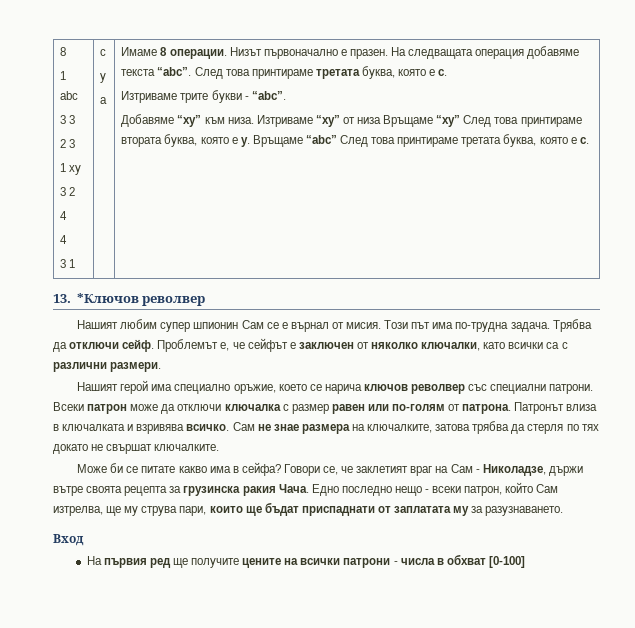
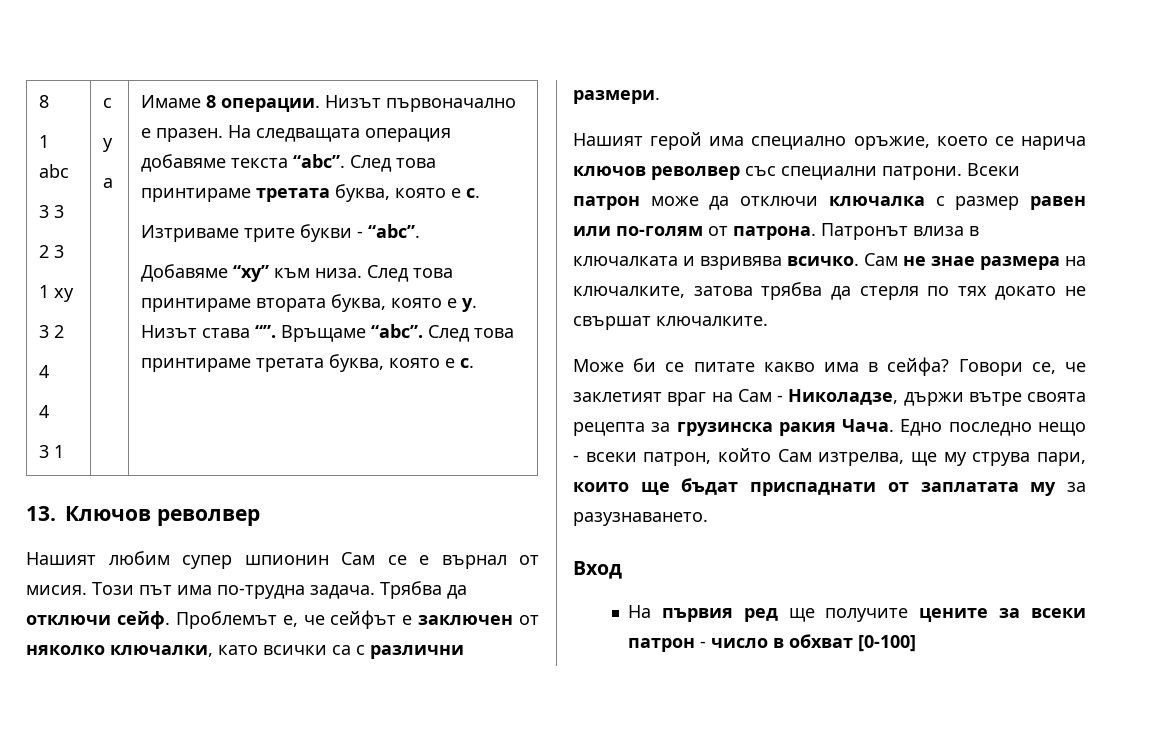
[256,115,461,127] Изтриваме “xy” от низа Връщаме “xy” -> (363, 273) none
[252,135,337,147] Връщаме “abc” -> [141,324,424,342] Низът става “”. Връщаме “abc”.
[76,293,139,303] *Ключов -> [65,506,151,521] Ключов
[284,558,435,568] на всички патрони - числа -> [999,608,1086,618] [628,638,769,652] за всеки патрон - число

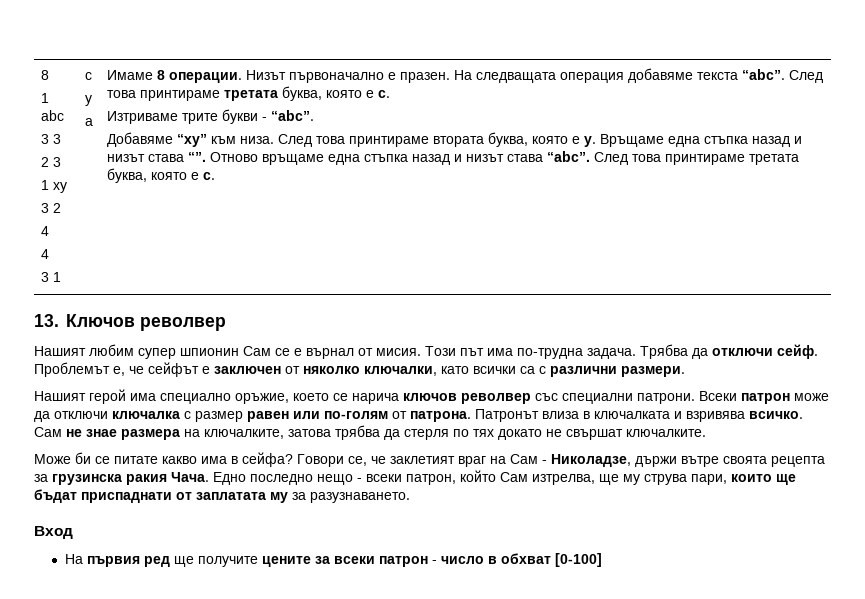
[141,325,367,342] Низът става “”. Връщаме -> [599,134,802,147] [106,152,543,165] Връщаме една стъпка назад и низът става “”. Отново връщаме една стъпка назад и низът става

